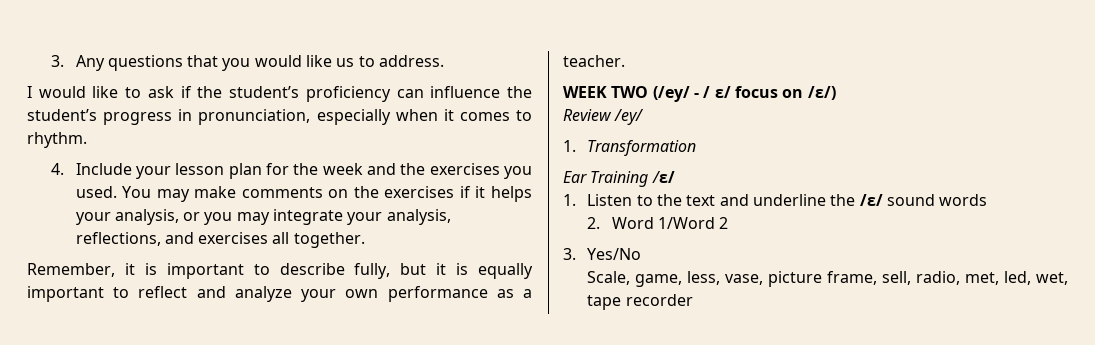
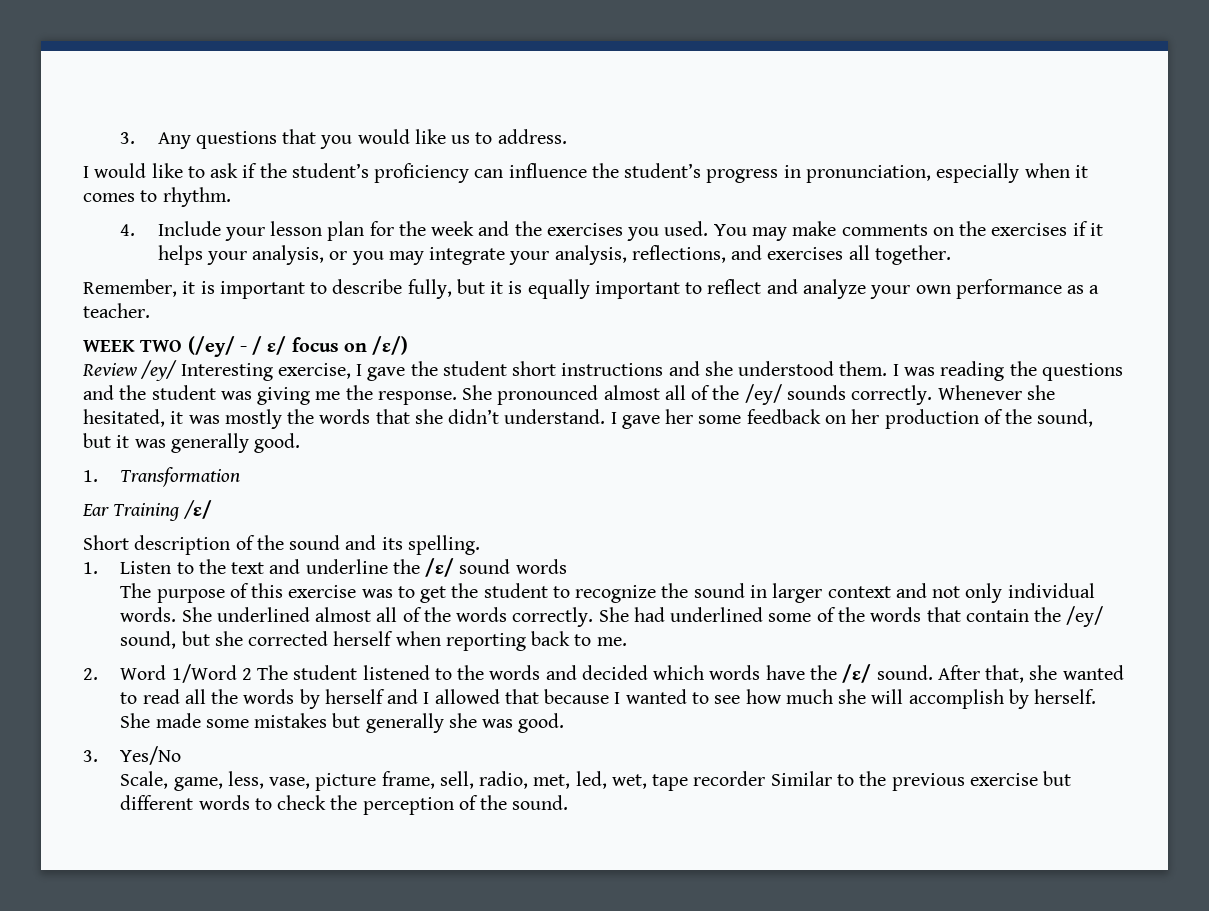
(645, 117) none -> [180,361,1123,381] [83,384,1055,405] [83,409,1094,429] [83,433,301,453] Interesting exercise, I gave the student short instructions and she understood them. I was reading the questions and the student was giving me the response. She pronounced almost all of the /ey/ sounds correctly. Whenever she hesitated, it was mostly the words that she didn’t understand. I gave her some feedback on her production of the sound, but it was generally good.
(675, 177) none -> [83,535,480,555] // Short description of the sound and its spelling.
[587,217,729,229] 2. Word 1/Word 2 -> [120,583,1095,603] [120,606,1104,627] [120,631,627,651] [83,664,1124,683] [120,689,1097,709] [120,713,565,733] The purpose of this exercise was to get the student to recognize the sound in larger context and not only individual words. She underlined almost all of the words correctly. She had underlined some of the words that contain the /ey/ sound, but she corrected herself when reporting back to me. // 2. Word 1/Word 2 The student listened to the words and decided which words have the /ɛ/ sound. After that, she wanted to read all the words by herself and I allowed that because I wanted to see how much she will accomplish by herself. She made some mistakes but generally she was good.
(693, 300) none -> [770,771,1072,791] [120,795,569,815] Similar to the previous exercise but different words to check the perception of the sound.

